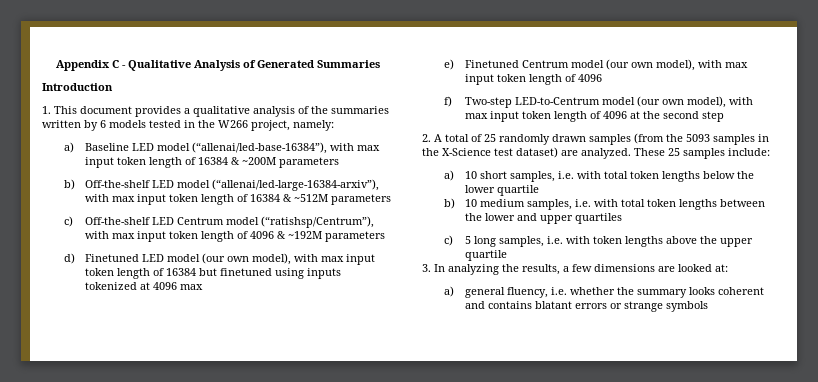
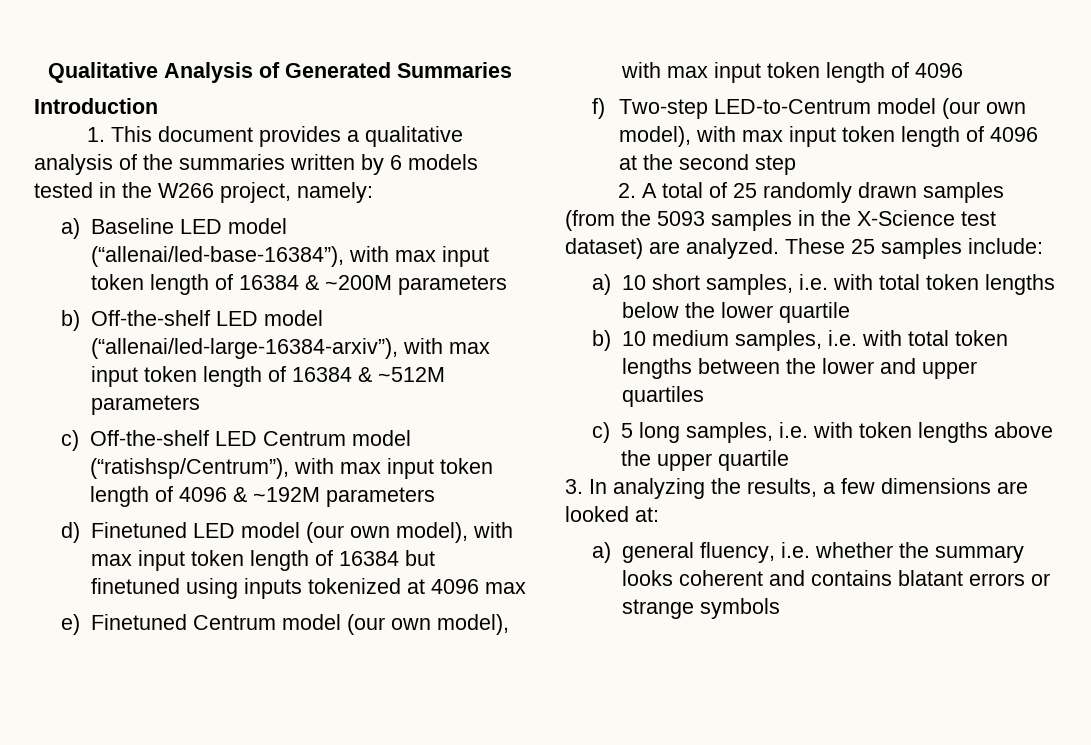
[55,60,126,71] Appendix C - -> (48, 72) none

